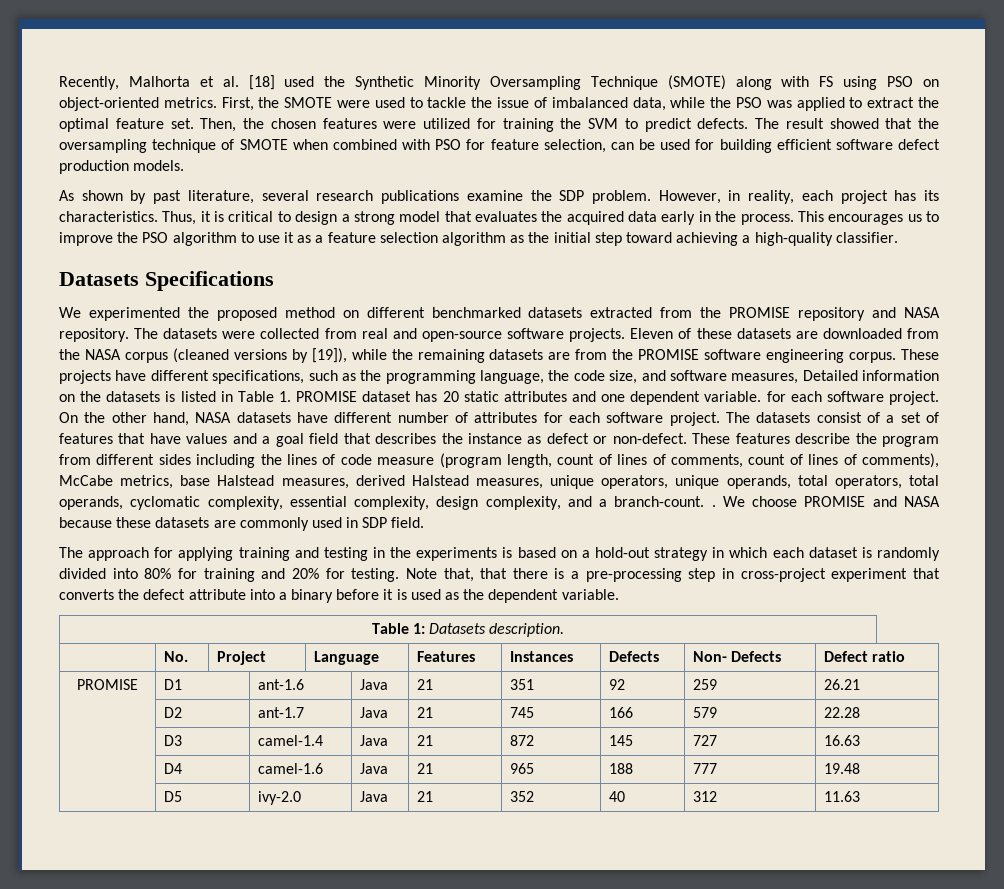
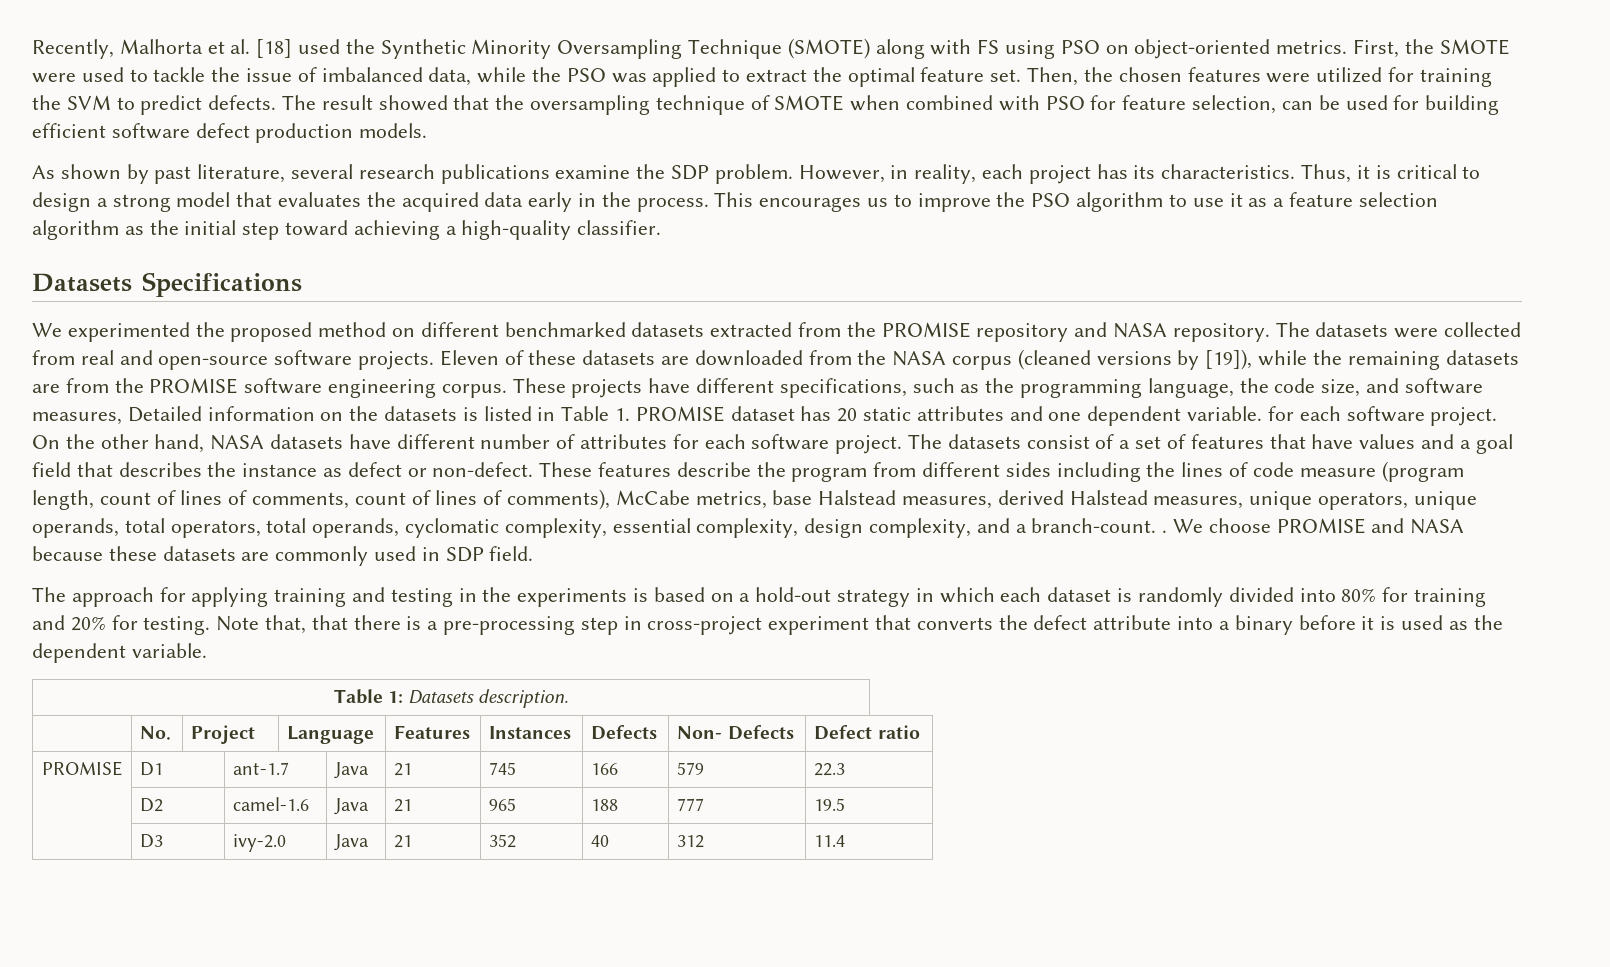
[258,679,305,690] [360,679,389,690] [417,679,434,690] [510,679,535,690] [609,679,626,690] [693,679,718,690] [824,679,861,690] [164,707,183,718] | ant-1.6 | Java | 21 | 351 | 92 | 259 | 26.21 // | D2 -> (164, 769) none
[824,707,861,718] [164,735,183,746] [258,735,324,746] [360,735,389,746] [417,735,434,746] [510,735,535,746] [609,735,634,746] [693,735,718,746] [824,735,861,746] [164,763,183,774] 22.28 // | D3 | camel-1.4 | Java | 21 | 872 | 145 | 727 | 16.63 // | D4 -> [814,763,846,776] [140,798,164,812] 22.3 // | D2
[824,763,861,774] [164,791,183,802] 19.48 // | D5 -> [814,798,846,811] [140,834,164,848] 19.5 // | D3
[824,791,861,802] 11.63 -> [814,835,846,847] 11.4

